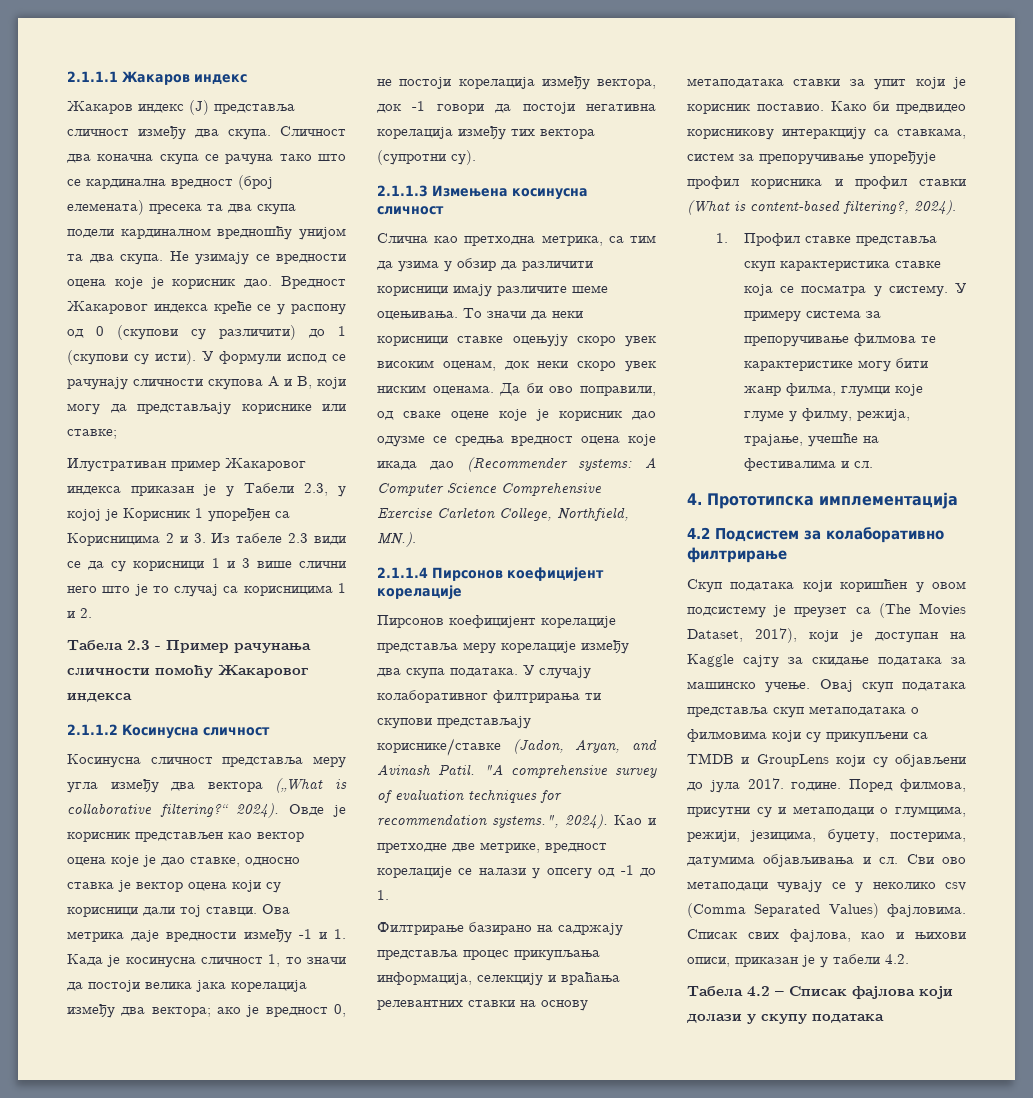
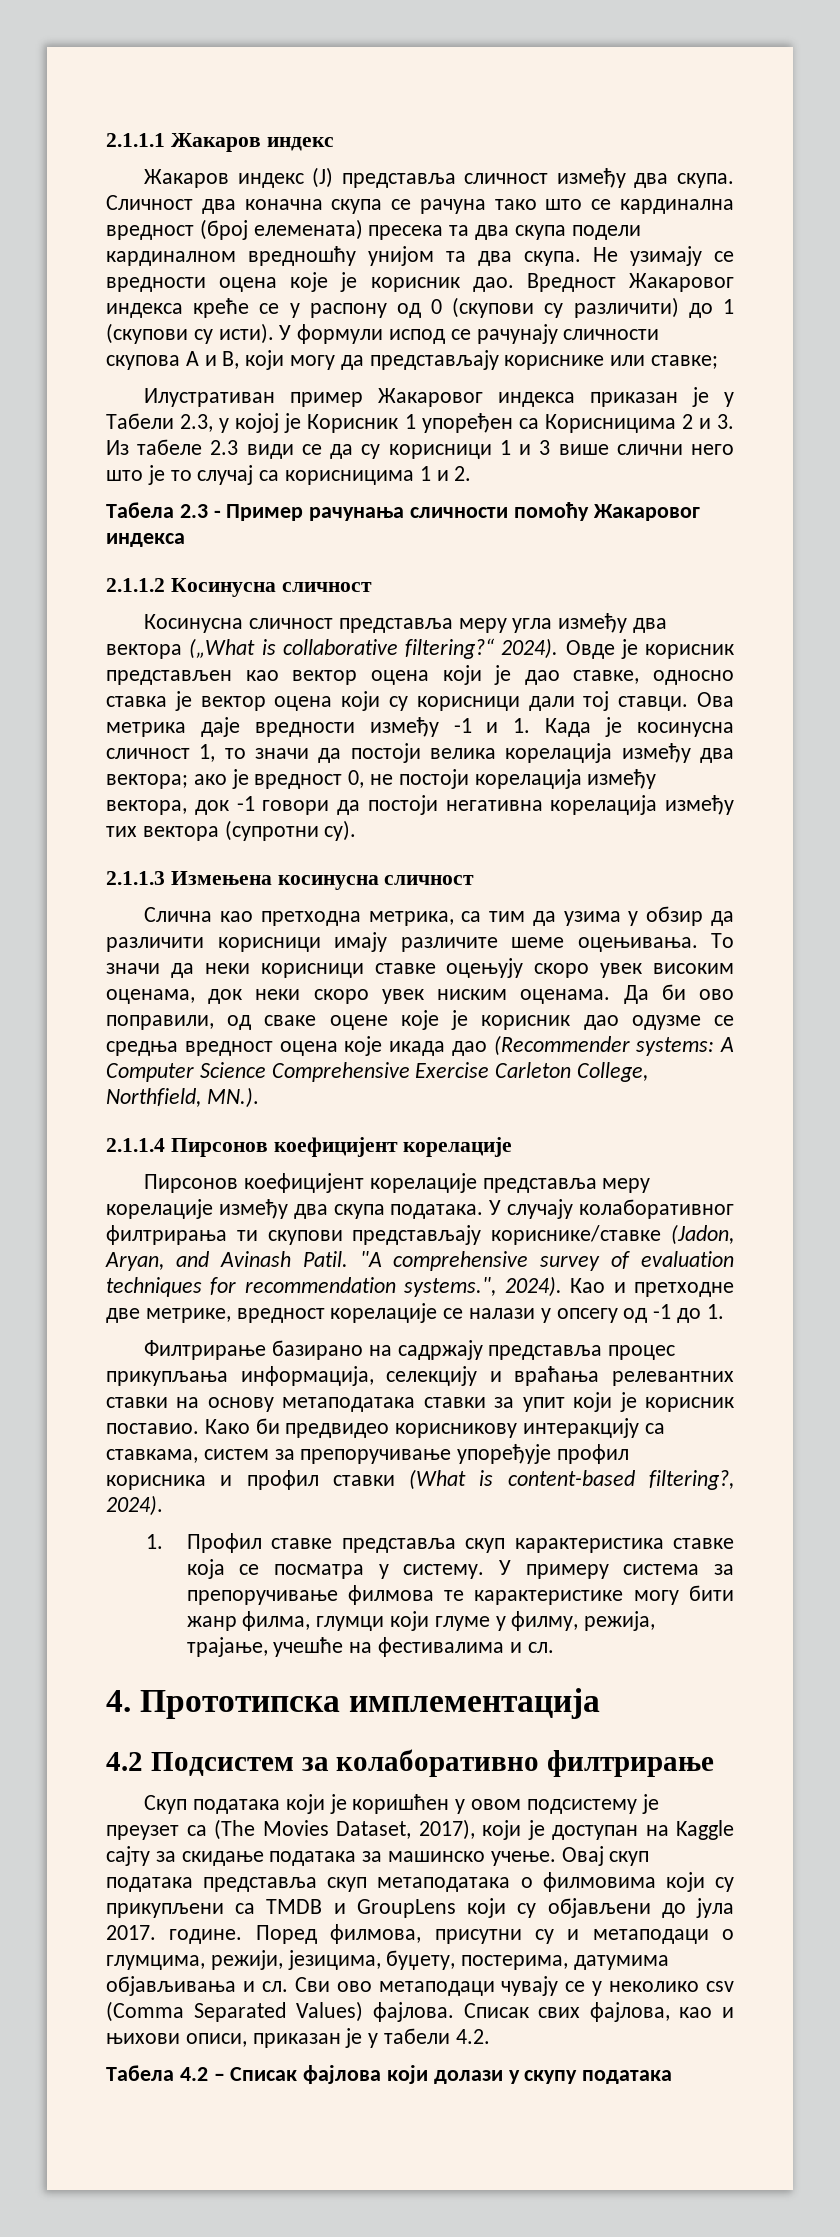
[111,855,139,867] које -> [442,665,482,685] који
[196,980,226,992] јака -> (496, 753) none
[442,360,496,371] оценам, -> [106,989,195,1004] оценама,
[895,384,924,396] које -> [389,1611,429,1631] који
(832, 586) none -> [329,1794,347,1814] је
[887,904,966,917] фајловима. -> [372,2002,454,2022] фајлова.

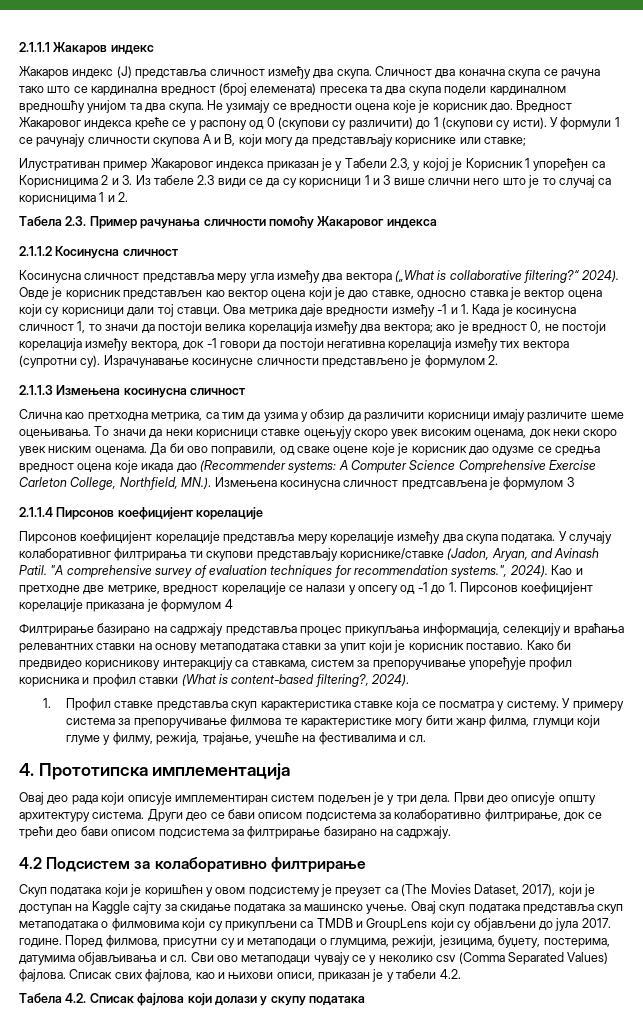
[389,329,446,344] испод -> [614,117,620,127] 1
[179,504,221,518] 2.3 - -> [65,216,87,226] 2.3.
(357, 830) none -> [103,355,498,368] Израчунавање косинусне сличности представљено је формулом 2.
(259, 1097) none -> [214,477,574,490] Измењена косинусна сличност предтсављена је формулом 3
(724, 1311) none -> [459,582,594,595] [19,599,233,612] Пирсонов коефицијент корелације приказана је формулом 4
(601, 1703) none -> [19,792,596,805] [19,809,602,822] [19,826,452,839] // Овај део рада који описује имплементиран систем подељен је у три дела. Први део описује општу архитектуру система. Други део се бави описом подсистема за колаборативно филтрирање, док се трећи део бави описом подсистема за филтрирање базирано на садржају.
[179,2067,225,2081] 4.2 – -> [65,993,87,1003] 4.2.

